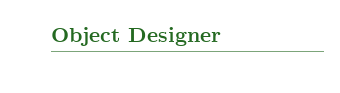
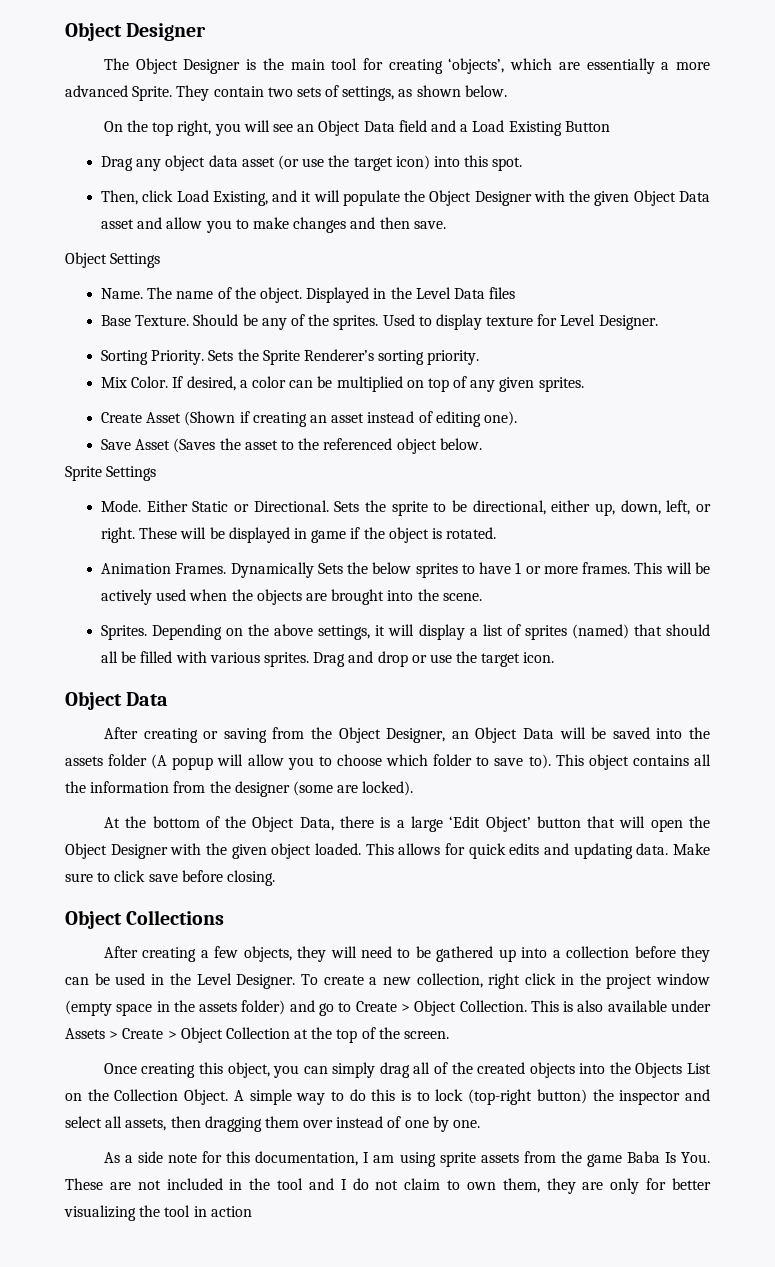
[51,27,221,46] Object Designer -> [65,22,207,41] [103,58,710,74] [65,85,507,101] [103,120,610,136] [101,155,523,171] [101,190,710,206] [101,217,446,233] [65,252,161,268] [101,287,516,303] [101,314,658,330] [101,349,480,365] [101,376,584,392] [101,411,517,427] [101,438,482,454] [65,466,157,481] [101,500,711,516] [101,527,497,543] [101,562,710,578] [101,589,482,605] [101,624,711,640] [101,651,555,667] [65,691,169,710] [103,727,710,743] [65,754,712,770] [65,781,414,797] [103,816,710,832] [65,843,710,859] [65,870,275,886] [65,910,225,929] [103,946,710,962] [65,973,710,989] [65,1000,711,1016] [65,1027,450,1043] [103,1062,711,1078] [65,1089,710,1105] [65,1116,481,1132] [103,1151,710,1167] [65,1178,712,1194] [64,1205,252,1221] Object Designer // The Object Designer is the main tool for creating ‘objects’, which are essentially a more advanced Sprite. They contain two sets of settings, as shown below. // On the top right, you will see an Object Data field and a Load Existing Button // Drag any object data asset (or use the target icon) into this spot. // Then, click Load Existing, and it will populate the Object Designer with the given Object Data asset and allow you to make changes and then save. // Object Settings // Name. The name of the object. Displayed in the Level Data files // Base Texture. Should be any of the sprites. Used to display texture for Level Designer. // Sorting Priority. Sets the Sprite Renderer’s sorting priority. // Mix Color. If desired, a color can be multiplied on top of any given sprites. // Create Asset (Shown if creating an asset instead of editing one). // Save Asset (Saves the asset to the referenced object below. // Sprite Settings // Mode. Either Static or Directional. Sets the sprite to be directional, either up, down, left, or right. These will be displayed in game if the object is rotated. // Animation Frames. Dynamically Sets the below sprites to have 1 or more frames. This will be actively used when the objects are brought into the scene. // Sprites. Depending on the above settings, it will display a list of sprites (named) that should all be filled with various sprites. Drag and drop or use the target icon. // Object Data // After creating or saving from the Object Designer, an Object Data will be saved into the assets folder (A popup will allow you to choose which folder to save to). This object contains all the information from the designer (some are locked). // At the bottom of the Object Data, there is a large ‘Edit Object’ button that will open the Object Designer with the given object loaded. This allows for quick edits and updating data. Make sure to click save before closing. // Object Collections // After creating a few objects, they will need to be gathered up into a collection before they can be used in the Level Designer. To create a new collection, right click in the project window (empty space in the assets folder) and go to Create > Object Collection. This is also available under Assets > Create > Object Collection at the top of the screen. // Once creating this object, you can simply drag all of the created objects into the Objects List on the Collection Object. A simple way to do this is to lock (top-right button) the inspector and select all assets, then dragging them over instead of one by one. // As a side note for this documentation, I am using sprite assets from the game Baba Is You. These are not included in the tool and I do not claim to own them, they are only for better visualizing the tool in action

